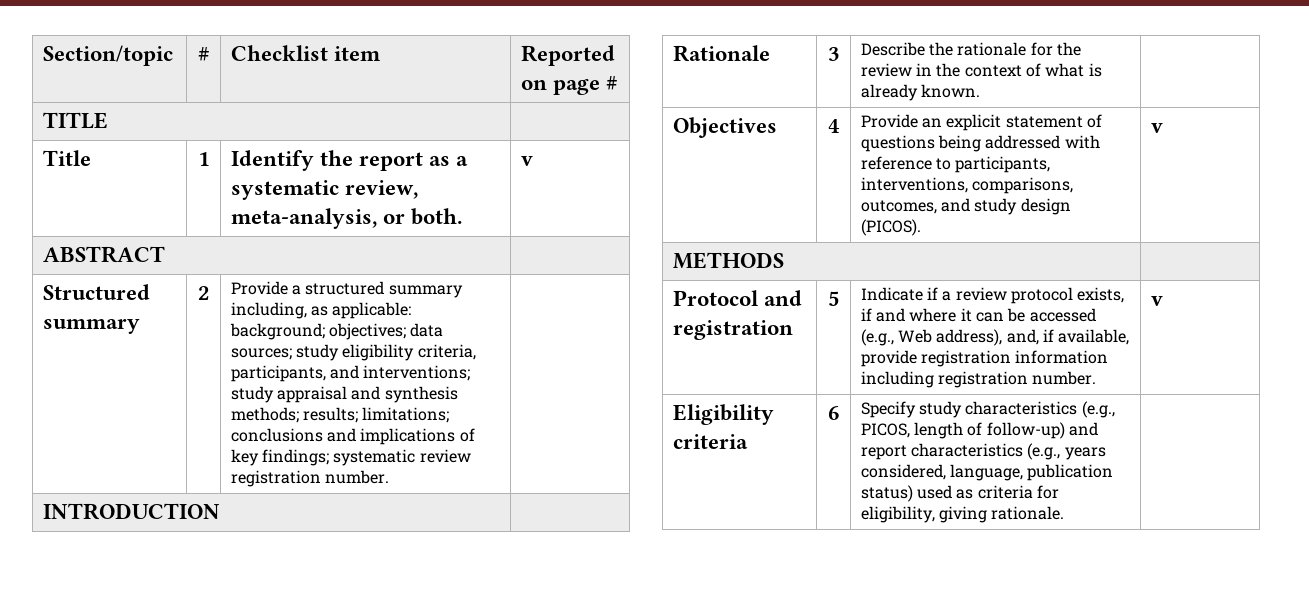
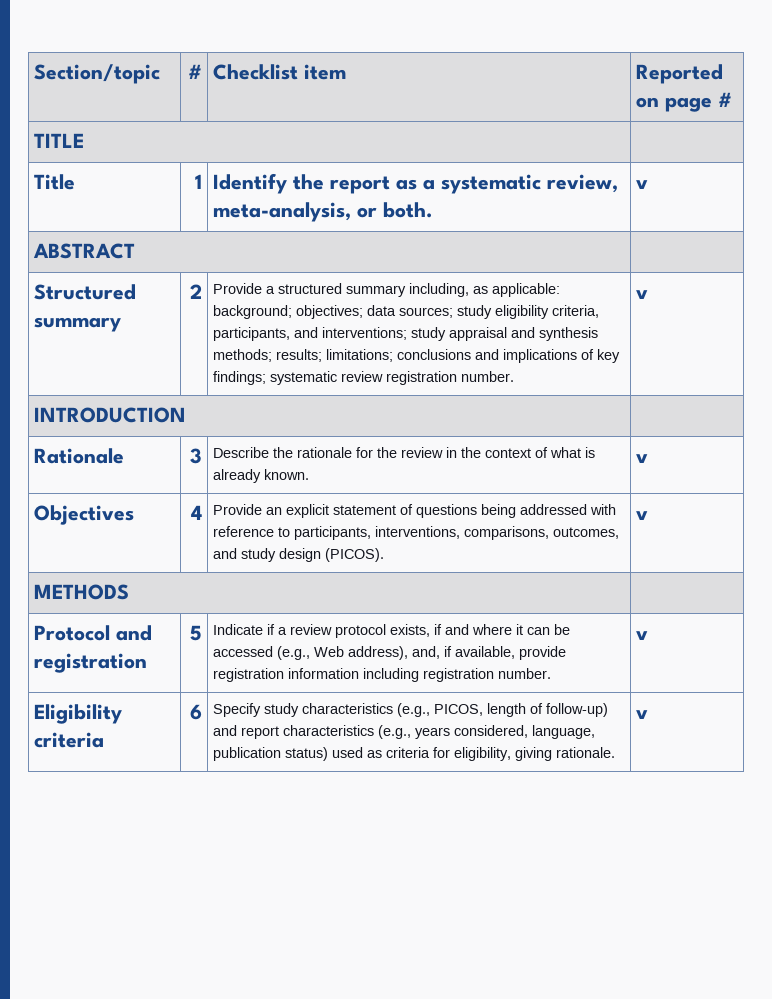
(390, 477) none -> [635,290,648,299] v
(981, 91) none -> [635,454,648,463] v
(1065, 513) none -> [635,710,648,719] v

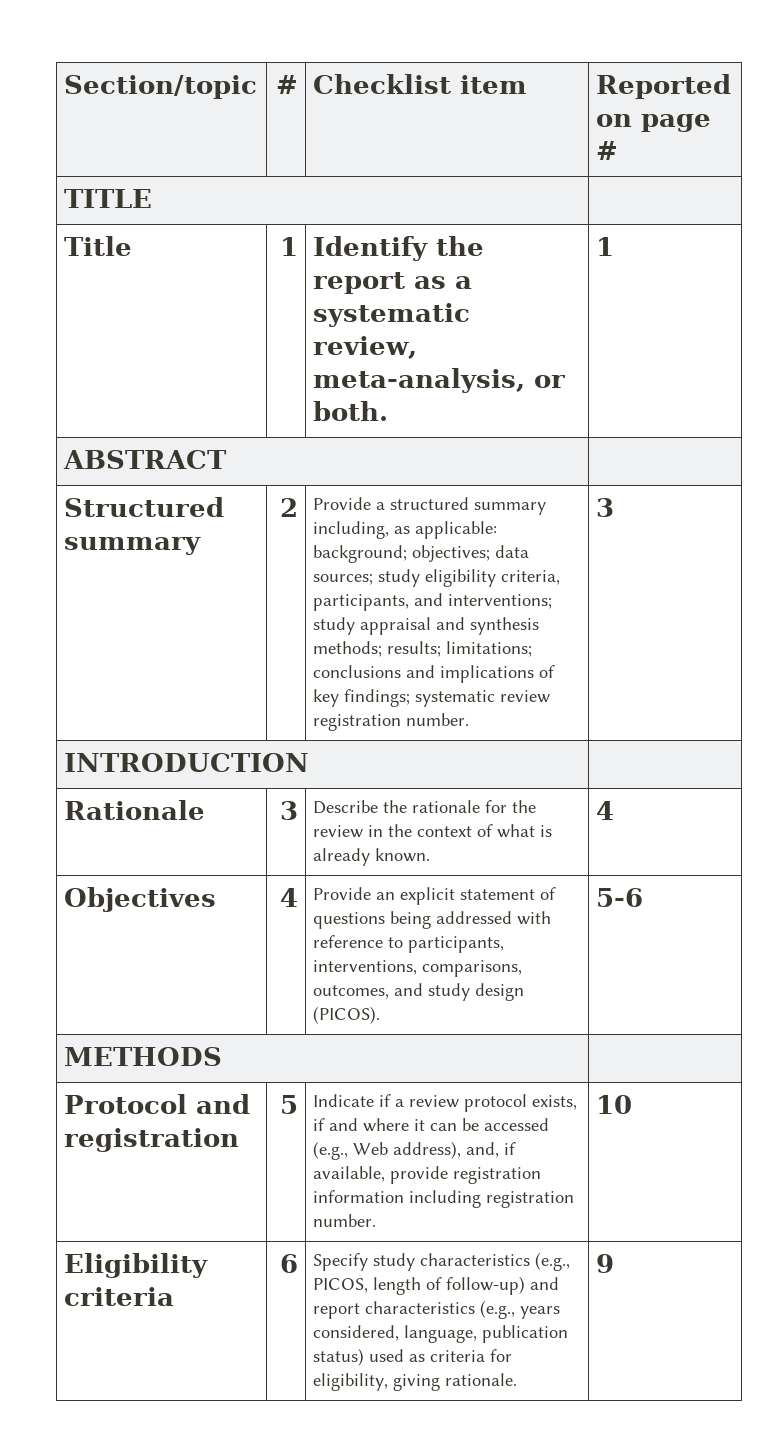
[635,180,648,189] v -> [595,237,614,256] 1
[635,290,648,299] v -> [595,498,614,517] 3
[635,454,648,463] v -> [595,801,614,820] 4
[635,511,648,520] v -> [595,888,643,907] 5-6
[635,631,648,640] v -> [595,1095,632,1114] 10
[635,710,648,719] v -> [595,1254,614,1273] 9

